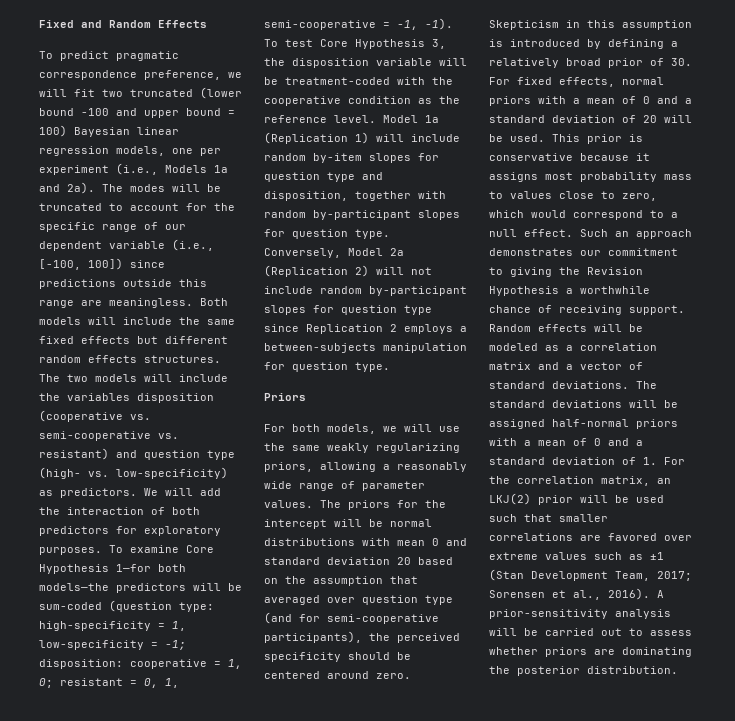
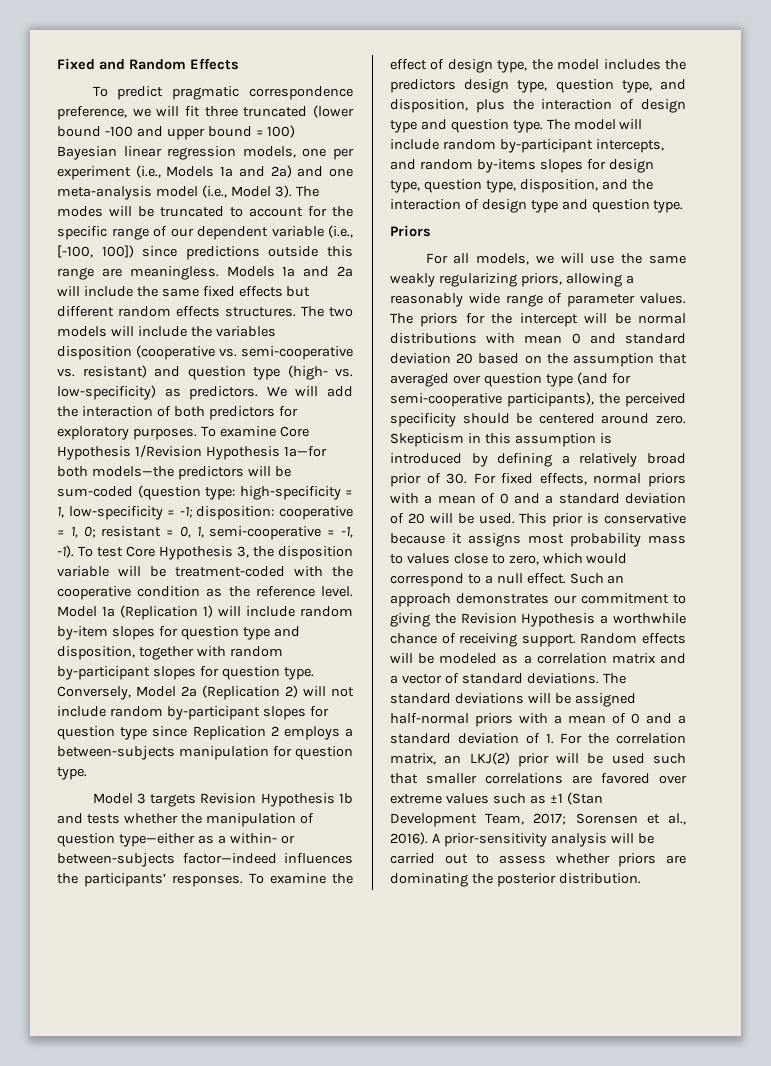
[102,89,123,97] two -> [204,106,238,117] three
[67,182,95,194] 2a). -> [270,165,354,178] [57,185,292,200] 2a) and one meta-analysis model (i.e., Model 3).
[200,298,228,306] [39,317,81,325] Both models -> [226,266,353,277] Models 1a and 2a
[116,564,151,572] 1—for -> [134,445,327,460] 1/Revision Hypothesis 1a—for
(390, 367) none -> [92,793,354,807] [57,813,314,827] [57,833,295,847] [57,853,353,867] [57,873,353,887] [390,59,686,73] [390,79,686,93] [390,99,686,113] [390,119,643,133] [390,139,664,153] [390,159,654,173] [390,179,653,193] [390,199,684,213] // Model 3 targets Revision Hypothesis 1b and tests whether the manipulation of question type—either as a within- or between-subjects factor—indeed influences the participants’ responses. To examine the effect of design type, the model includes the predictors design type, question type, and disposition, plus the interaction of design type and question type. The model will include random by-participant intercepts, and random by-items slopes for design type, question type, disposition, and the interaction of design type and question type.
[292,424,320,432] both -> [453,253,470,264] all

